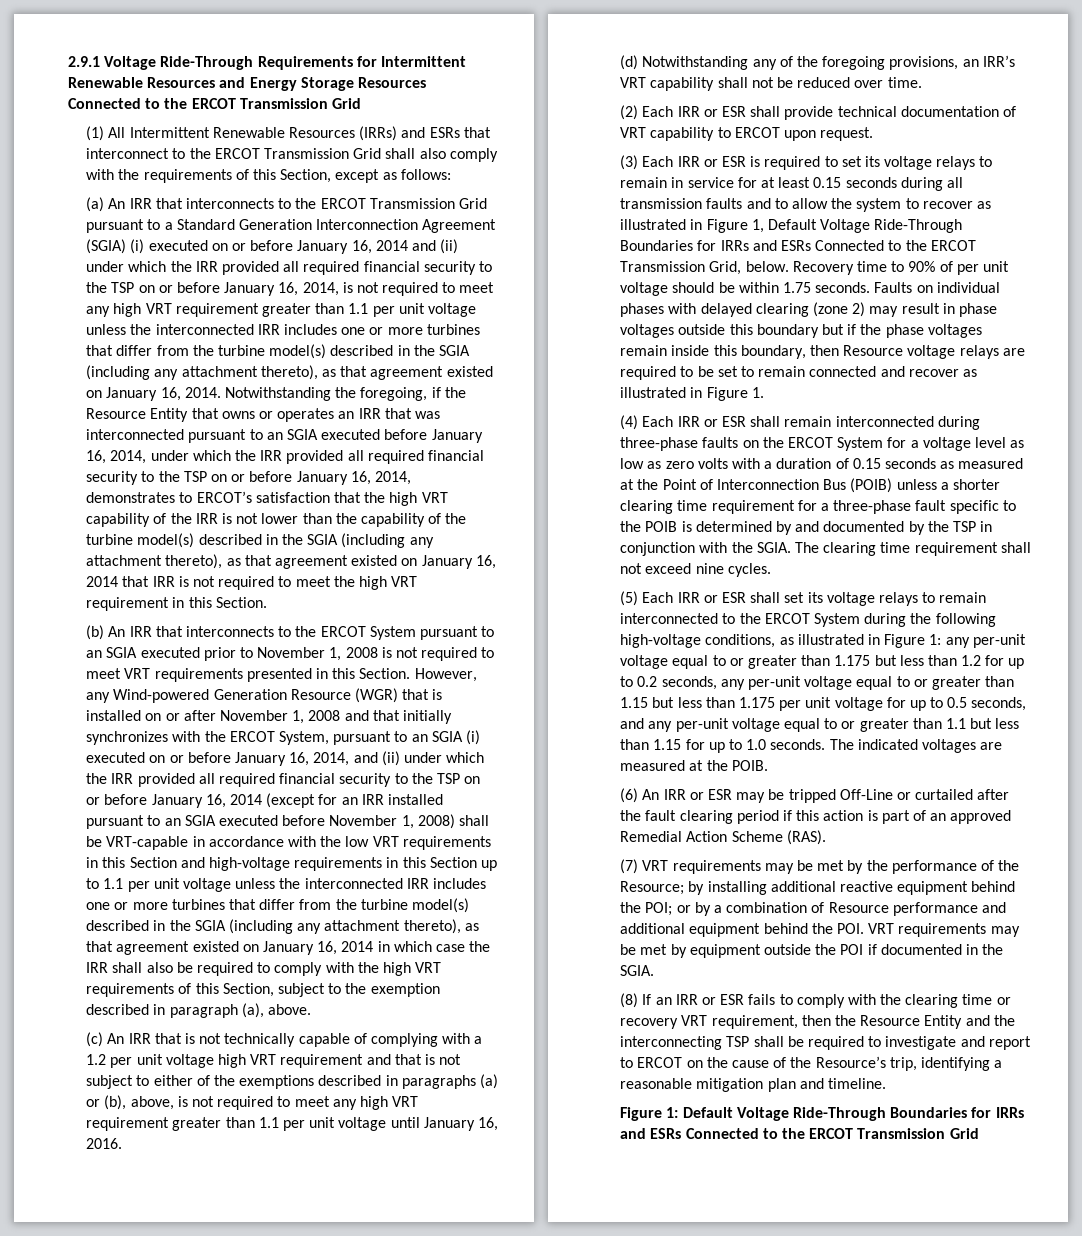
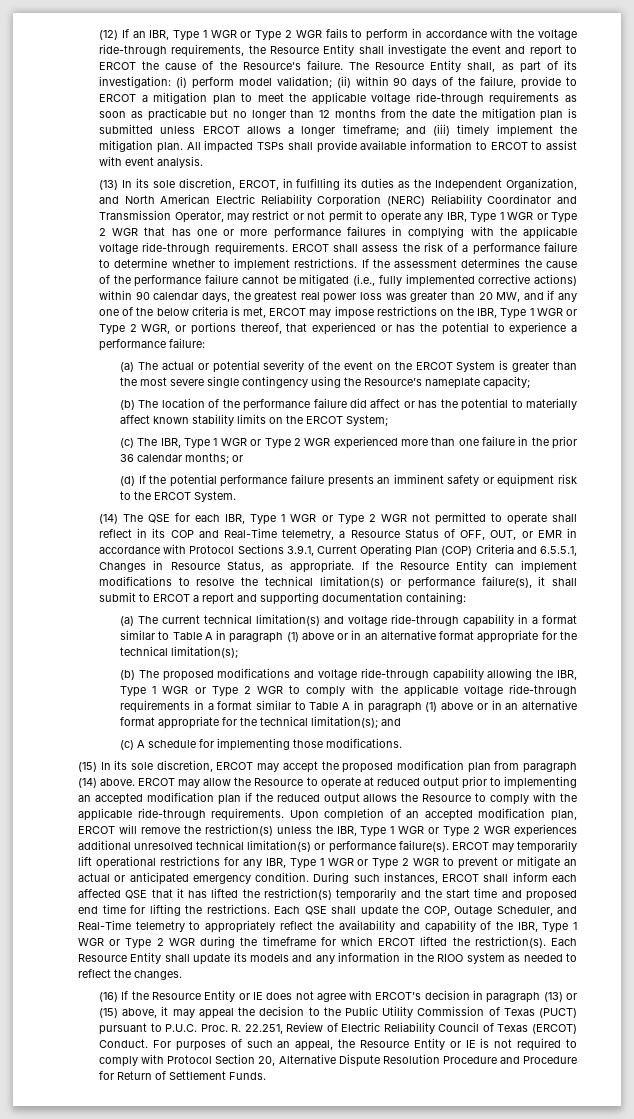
[68,56,467,70] [68,77,427,91] [68,98,362,109] [86,126,491,141] [86,148,498,162] [86,169,451,183] [86,197,487,212] [86,219,497,233] [86,239,459,254] [86,261,492,275] [86,282,495,296] [86,303,476,317] [86,324,480,335] [86,344,470,359] [86,365,493,380] [86,387,466,401] [86,408,440,422] [86,429,483,443] [86,450,484,464] [86,471,411,485] [86,491,448,506] [86,513,467,527] [86,533,434,548] [86,554,496,569] [86,576,418,590] [86,597,267,611] [86,625,495,640] [86,647,495,661] [86,668,477,682] [86,688,443,703] [86,710,452,724] [86,730,480,745] [86,751,485,766] [86,773,481,787] [86,793,443,808] [86,814,489,829] [86,836,491,850] [86,857,497,871] [86,878,486,892] [86,898,469,913] [86,919,479,934] [86,941,491,955] [86,962,442,976] [86,983,440,997] [86,1003,311,1018] [86,1032,483,1047] [86,1054,462,1068] [86,1074,498,1089] [86,1095,419,1110] [86,1117,498,1131] [86,1138,123,1149] [620,55,1015,70] [620,77,922,91] [620,105,1016,120] [620,127,874,141] [620,155,993,170] [620,177,963,191] [620,198,991,212] [620,219,963,233] [620,240,976,251] [620,261,1009,275] [620,282,1000,296] [620,302,997,317] [620,324,982,338] [620,345,1025,359] [620,366,977,380] [620,387,764,401] [620,415,980,430] [620,437,1025,451] [620,458,1024,469] [620,478,1000,493] [620,500,1016,514] [620,521,993,535] [620,542,1031,556] [620,563,771,577] [620,591,987,606] [620,613,996,627] [620,634,1026,648] [620,655,1025,669] [620,676,1015,690] [620,697,1027,711] [620,718,1020,732] [620,739,1003,753] [620,760,768,771] [620,788,1010,803] [620,810,1012,824] [620,830,826,845] [620,859,1020,874] [620,881,1016,895] [620,902,1006,916] [620,923,1020,937] [620,944,1004,958] [620,965,655,976] [620,993,1011,1008] [620,1015,1015,1029] [620,1036,957,1050] 2.9.1 Voltage Ride-Through Requirements for Intermittent Renewable Resources and Energy Storage Resources Connected to the ERCOT Transmission Grid // (1) All Intermittent Renewable Resources (IRRs) and ESRs that interconnect to the ERCOT Transmission Grid shall also comply with the requirements of this Section, except as follows: // (a) An IRR that interconnects to the ERCOT Transmission Grid pursuant to a Standard Generation Interconnection Agreement (SGIA) (i) executed on or before January 16, 2014 and (ii) under which the IRR provided all required financial security to the TSP on or before January 16, 2014, is not required to meet any high VRT requirement greater than 1.1 per unit voltage unless the interconnected IRR includes one or more turbines that differ from the turbine model(s) described in the SGIA (including any attachment thereto), as that agreement existed on January 16, 2014. Notwithstanding the foregoing, if the Resource Entity that owns or operates an IRR that was interconnected pursuant to an SGIA executed before January 16, 2014, under which the IRR provided all required financial security to the TSP on or before January 16, 2014, demonstrates to ERCOT’s satisfaction that the high VRT capability of the IRR is not lower than the capability of the turbine model(s) described in the SGIA (including any attachment thereto), as that agreement existed on January 16, 2014 that IRR is not required to meet the high VRT requirement in this Section. // (b) An IRR that interconnects to the ERCOT System pursuant to an SGIA executed prior to November 1, 2008 is not required to meet VRT requirements presented in this Section. However, any Wind-powered Generation Resource (WGR) that is installed on or after November 1, 2008 and that initially synchronizes with the ERCOT System, pursuant to an SGIA (i) executed on or before January 16, 2014, and (ii) under which the IRR provided all required financial security to the TSP on or before January 16, 2014 (except for an IRR installed pursuant to an SGIA executed before November 1, 2008) shall be VRT-capable in accordance with the low VRT requirements in this Section and high-voltage requirements in this Section up to 1.1 per unit voltage unless the interconnected IRR includes one or more turbines that differ from the turbine model(s) described in the SGIA (including any attachment thereto), as that agreement existed on January 16, 2014 in which case the IRR shall also be required to comply with the high VRT requirements of this Section, subject to the exemption described in paragraph (a), above. // (c) An IRR that is not technically capable of complying with a 1.2 per unit voltage high VRT requirement and that is not subject to either of the exemptions described in paragraphs (a) or (b), above, is not required to meet any high VRT requirement greater than 1.1 per unit voltage until January 16, 2016. // (d) Notwithstanding any of the foregoing provisions, an IRR’s VRT capability shall not be reduced over time. // (2) Each IRR or ESR shall provide technical documentation of VRT capability to ERCOT upon request. // (3) Each IRR or ESR is required to set its voltage relays to remain in service for at least 0.15 seconds during all transmission faults and to allow the system to recover as illustrated in Figure 1, Default Voltage Ride-Through Boundaries for IRRs and ESRs Connected to the ERCOT Transmission Grid, below. Recovery time to 90% of per unit voltage should be within 1.75 seconds. Faults on individual phases with delayed clearing (zone 2) may result in phase voltages outside this boundary but if the phase voltages remain inside this boundary, then Resource voltage relays are required to be set to remain connected and recover as illustrated in Figure 1. // (4) Each IRR or ESR shall remain interconnected during three-phase faults on the ERCOT System for a voltage level as low as zero volts with a duration of 0.15 seconds as measured at the Point of Interconnection Bus (POIB) unless a shorter clearing time requirement for a three-phase fault specific to the POIB is determined by and documented by the TSP in conjunction with the SGIA. The clearing time requirement shall not exceed nine cycles. // (5) Each IRR or ESR shall set its voltage relays to remain interconnected to the ERCOT System during the following high-voltage conditions, as illustrated in Figure 1: any per-unit voltage equal to or greater than 1.175 but less than 1.2 for up to 0.2 seconds, any per-unit voltage equal to or greater than 1.15 but less than 1.175 per unit voltage for up to 0.5 seconds, and any per-unit voltage equal to or greater than 1.1 but less than 1.15 for up to 1.0 seconds. The indicated voltages are measured at the POIB. // (6) An IRR or ESR may be tripped Off-Line or curtailed after the fault clearing period if this action is part of an approved Remedial Action Scheme (RAS). // (7) VRT requirements may be met by the performance of the Resource; by installing additional reactive equipment behind the POI; or by a combination of Resource performance and additional equipment behind the POI. VRT requirements may be met by equipment outside the POI if documented in the SGIA. // (8) If an IRR or ESR fails to comply with the clearing time or recovery VRT requirement, then the Resource Entity and the interconnecting TSP shall be required to investigate -> [99,28,577,41] [99,44,501,57] (12) If an IBR, Type 1 WGR or Type 2 WGR fails to perform in accordance with the voltage ride-through requirements, the Resource Entity shall investigate the event
[686,1060,703,1068] on -> (137, 66) none
[889,1057,1003,1071] [620,1078,886,1092] [620,1107,1024,1121] [620,1128,979,1139] trip, identifying a reasonable mitigation plan and timeline. // Figure 1: Default Voltage Ride-Through Boundaries for IRRs and ESRs Connected to the ERCOT Transmission Grid -> [306,60,577,73] [99,76,577,89] [99,92,577,105] [99,108,578,121] [99,124,577,137] [99,140,577,153] [99,156,204,168] [99,178,577,191] [99,194,577,207] [99,210,577,223] [99,226,577,239] [99,242,578,255] [99,258,578,271] [99,274,577,287] [99,290,577,303] [99,306,578,319] [99,322,578,335] [99,338,206,351] [120,360,577,373] [120,376,531,389] [120,398,578,411] [120,414,389,426] [120,436,577,449] [120,453,244,464] [120,474,577,487] [120,491,237,502] [99,512,577,525] [99,528,577,540] [99,544,577,557] [99,560,578,573] [99,576,577,589] [99,592,467,605] [120,614,577,627] [120,630,577,643] [120,646,239,658] [120,668,577,681] [120,684,577,697] [120,700,578,713] [120,716,402,729] [120,738,403,751] [78,760,577,773] [78,776,578,789] [78,792,577,805] [78,808,577,821] [78,824,577,837] [78,840,577,853] [78,856,578,869] [78,872,577,885] [78,888,577,901] [78,904,577,917] [78,920,578,933] [78,936,577,949] [78,952,577,965] [78,969,183,980] [99,990,577,1003] [99,1006,578,1019] [99,1022,578,1035] [99,1038,578,1051] [99,1054,577,1067] [99,1071,267,1080] failure. The Resource Entity shall, as part of its investigation: (i) perform model validation; (ii) within 90 days of the failure, provide to ERCOT a mitigation plan to meet the applicable voltage ride-through requirements as soon as practicable but no longer than 12 months from the date the mitigation plan is submitted unless ERCOT allows a longer timeframe; and (iii) timely implement the mitigation plan. All impacted TSPs shall provide available information to ERCOT to assist with event analysis. // (13) In its sole discretion, ERCOT, in fulfilling its duties as the Independent Organization, and North American Electric Reliability Corporation (NERC) Reliability Coordinator and Transmission Operator, may restrict or not permit to operate any IBR, Type 1 WGR or Type 2 WGR that has one or more performance failures in complying with the applicable voltage ride-through requirements. ERCOT shall assess the risk of a performance failure to determine whether to implement restrictions. If the assessment determines the cause of the performance failure cannot be mitigated (i.e., fully implemented corrective actions) within 90 calendar days, the greatest real power loss was greater than 20 MW, and if any one of the below criteria is met, ERCOT may impose restrictions on the IBR, Type 1 WGR or Type 2 WGR, or portions thereof, that experienced or has the potential to experience a performance failure: // (a) The actual or potential severity of the event on the ERCOT System is greater than the most severe single contingency using the Resource’s nameplate capacity; // (b) The location of the performance failure did affect or has the potential to materially affect known stability limits on the ERCOT System; // (c) The IBR, Type 1 WGR or Type 2 WGR experienced more than one failure in the prior 36 calendar months; or // (d) If the potential performance failure presents an imminent safety or equipment risk to the ERCOT System. // (14) The QSE for each IBR, Type 1 WGR or Type 2 WGR not permitted to operate shall reflect in its COP and Real-Time telemetry, a Resource Status of OFF, OUT, or EMR in accordance with Protocol Sections 3.9.1, Current Operating Plan (COP) Criteria and 6.5.5.1, Changes in Resource Status, as appropriate. If the Resource Entity can implement modifications to resolve the technical limitation(s) or performance failure(s), it shall submit to ERCOT a report and supporting documentation containing: // (a) The current technical limitation(s) and voltage ride-through capability in a format similar to Table A in paragraph (1) above or in an alternative format appropriate for the technical limitation(s); // (b) The proposed modifications and voltage ride-through capability allowing the IBR, Type 1 WGR or Type 2 WGR to comply with the applicable voltage ride-through requirements in a format similar to Table A in paragraph (1) above or in an alternative format appropriate for the technical limitation(s); and // (c) A schedule for implementing those modifications. // (15) In its sole discretion, ERCOT may accept the proposed modification plan from paragraph (14) above. ERCOT may allow the Resource to operate at reduced output prior to implementing an accepted modification plan if the reduced output allows the Resource to comply with the applicable ride-through requirements. Upon completion of an accepted modification plan, ERCOT will remove the restriction(s) unless the IBR, Type 1 WGR or Type 2 WGR experiences additional unresolved technical limitation(s) or performance failure(s). ERCOT may temporarily lift operational restrictions for any IBR, Type 1 WGR or Type 2 WGR to prevent or mitigate an actual or anticipated emergency condition. During such instances, ERCOT shall inform each affected QSE that it has lifted the restriction(s) temporarily and the start time and proposed end time for lifting the restrictions. Each QSE shall update the COP, Outage Scheduler, and Real-Time telemetry to appropriately reflect the availability and capability of the IBR, Type 1 WGR or Type 2 WGR during the timeframe for which ERCOT lifted the restriction(s). Each Resource Entity shall update its models and any information in the RIOO system as needed to reflect the changes. // (16) If the Resource Entity or IE does not agree with ERCOT’s decision in paragraph (13) or (15) above, it may appeal the decision to the Public Utility Commission of Texas (PUCT) pursuant to P.U.C. Proc. R. 22.251, Review of Electric Reliability Council of Texas (ERCOT) Conduct. For purposes of such an appeal, the Resource Entity or IE is not required to comply with Protocol Section 20, Alternative Dispute Resolution Procedure and Procedure for Return of Settlement Funds.

